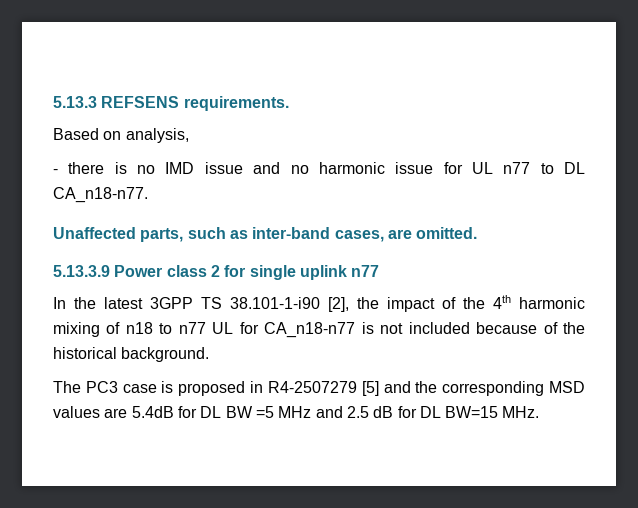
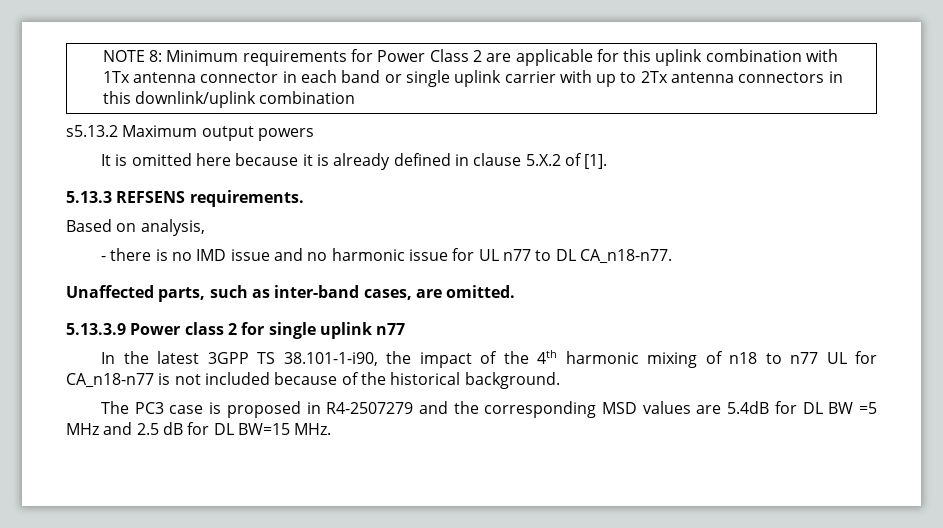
(53, 102) none -> [102,49,839,66] [102,70,843,87] [102,91,356,108] [66,125,314,141] [101,153,608,170] NOTE 8: Minimum requirements for Power Class 2 are applicable for this uplink combination with 1Tx antenna connector in each band or single uplink carrier with up to 2Tx antenna connectors in this downlink/uplink combination // s5.13.2 Maximum output powers // It is omitted here because it is already defined in clause 5.X.2 of [1]. //
[230,297,349,312] 38.101-1-i90 [2], -> [283,352,378,366] 38.101-1-i90,
[361,381,379,396] [5] -> (414, 408) none

